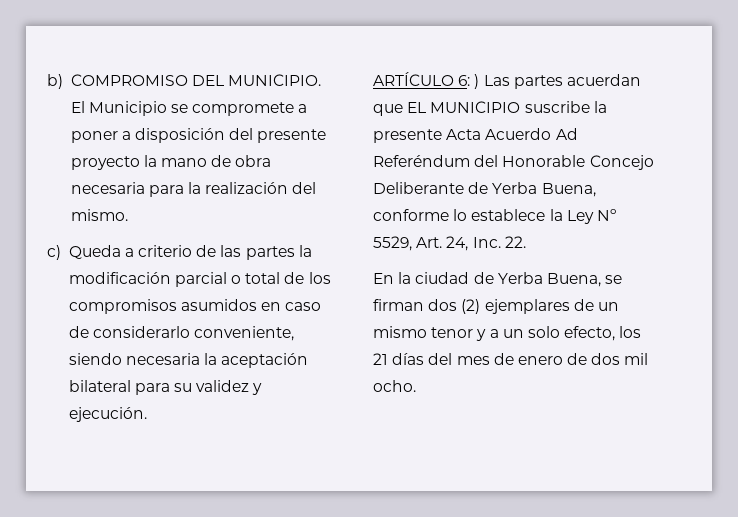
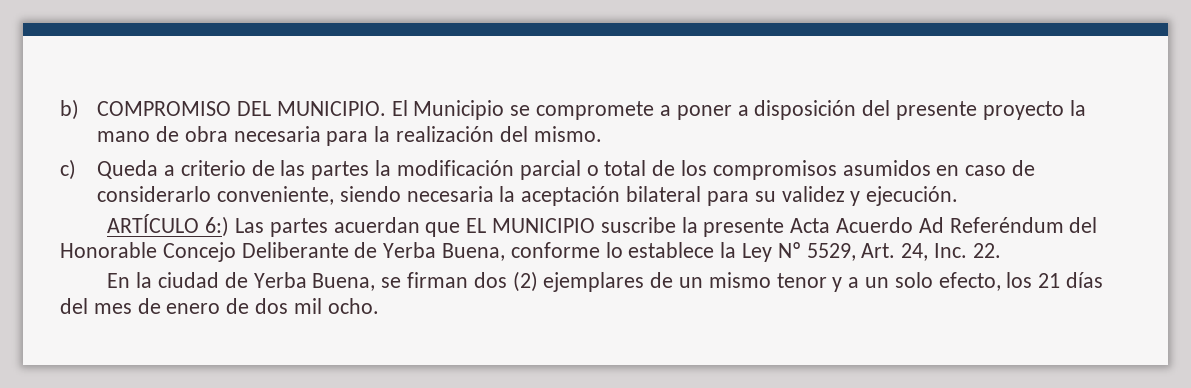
[458,74,480,89] 6: ) -> [205,216,230,237] 6:)

